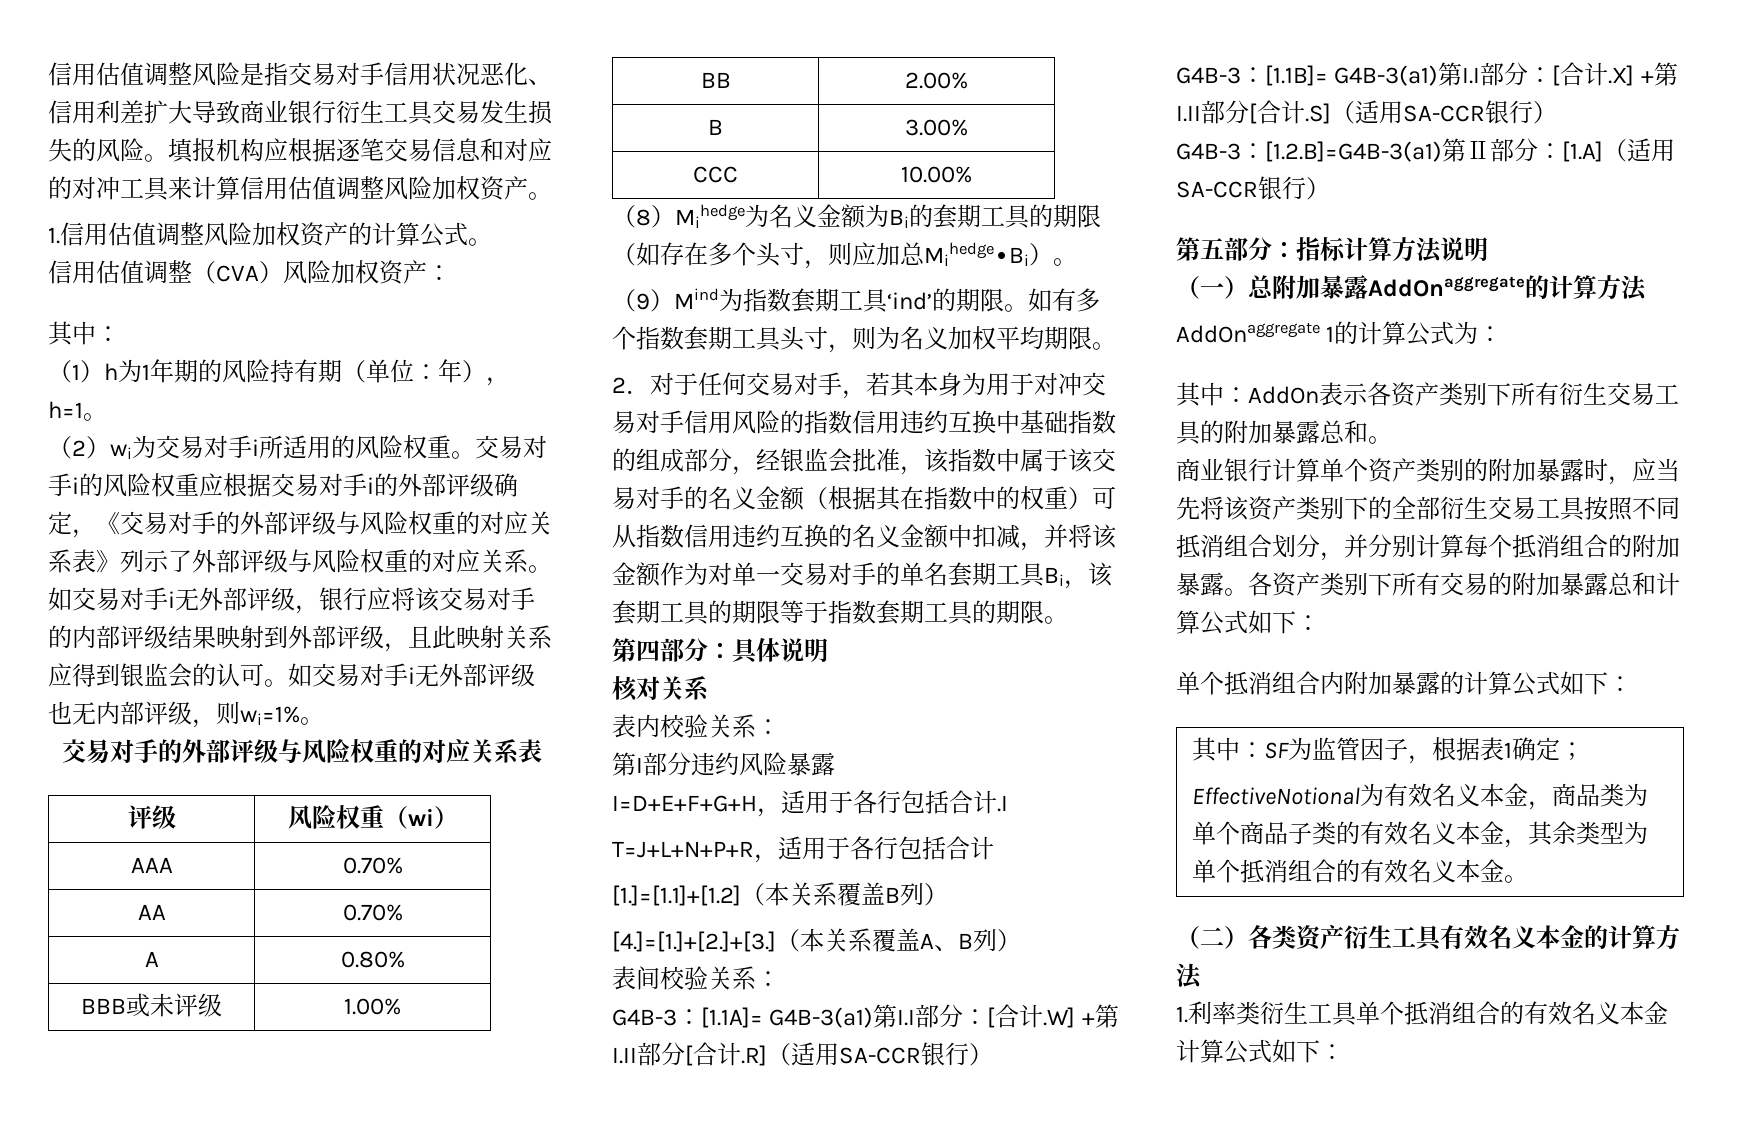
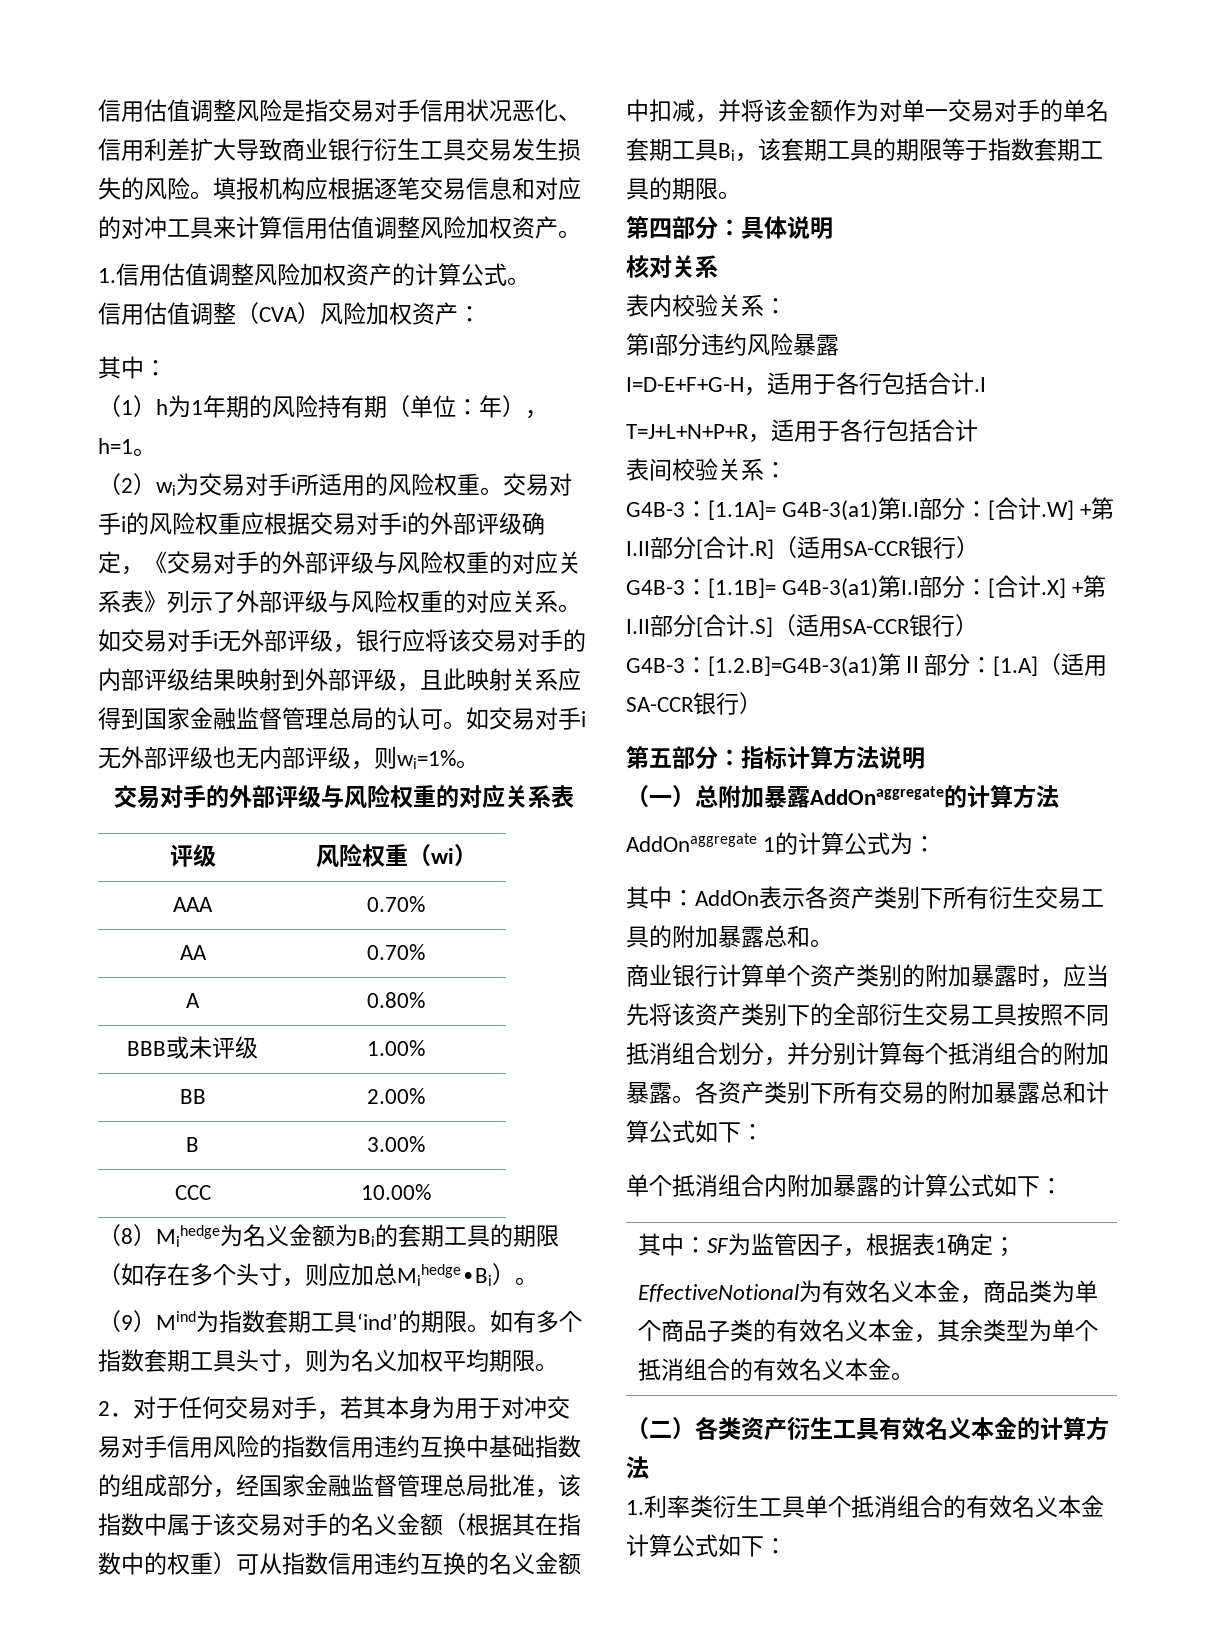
[120,663,192,688] 银监会 -> [144,707,374,730] 国家金融监督管理总局
[780,448,852,473] 银监会 -> [259,1474,489,1497] 国家金融监督管理总局
[612,795,757,812] I=D+E+F+G+H -> [626,377,744,392] I=D-E+F+G-H
[612,882,948,906] [612,928,1021,952] // [1.]=[1.1]+[1.2]（本关系覆盖B列） // [4.]=[1.]+[2.]+[3.]（本关系覆盖A、B列） -> (978, 430) none

